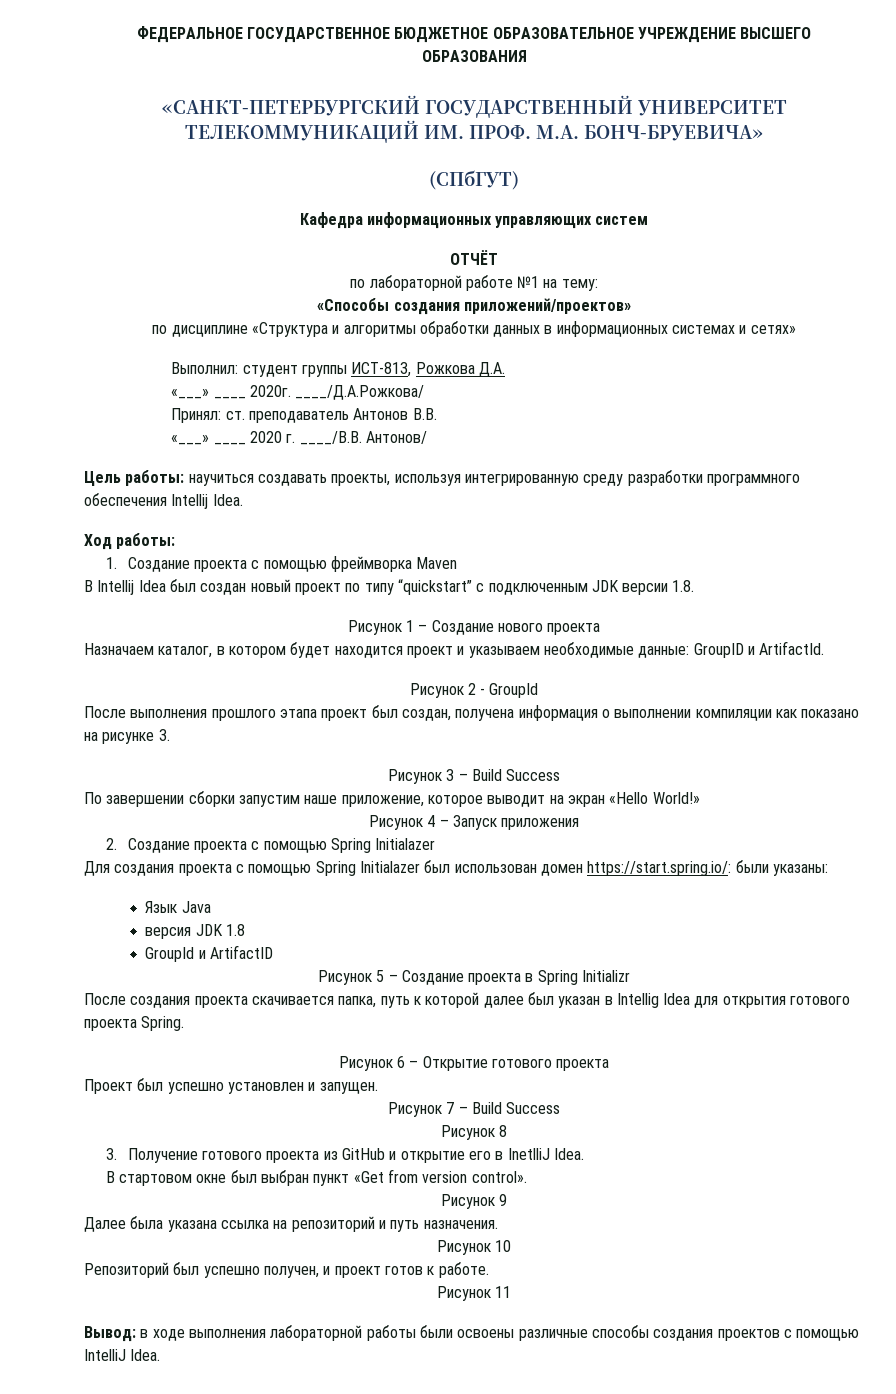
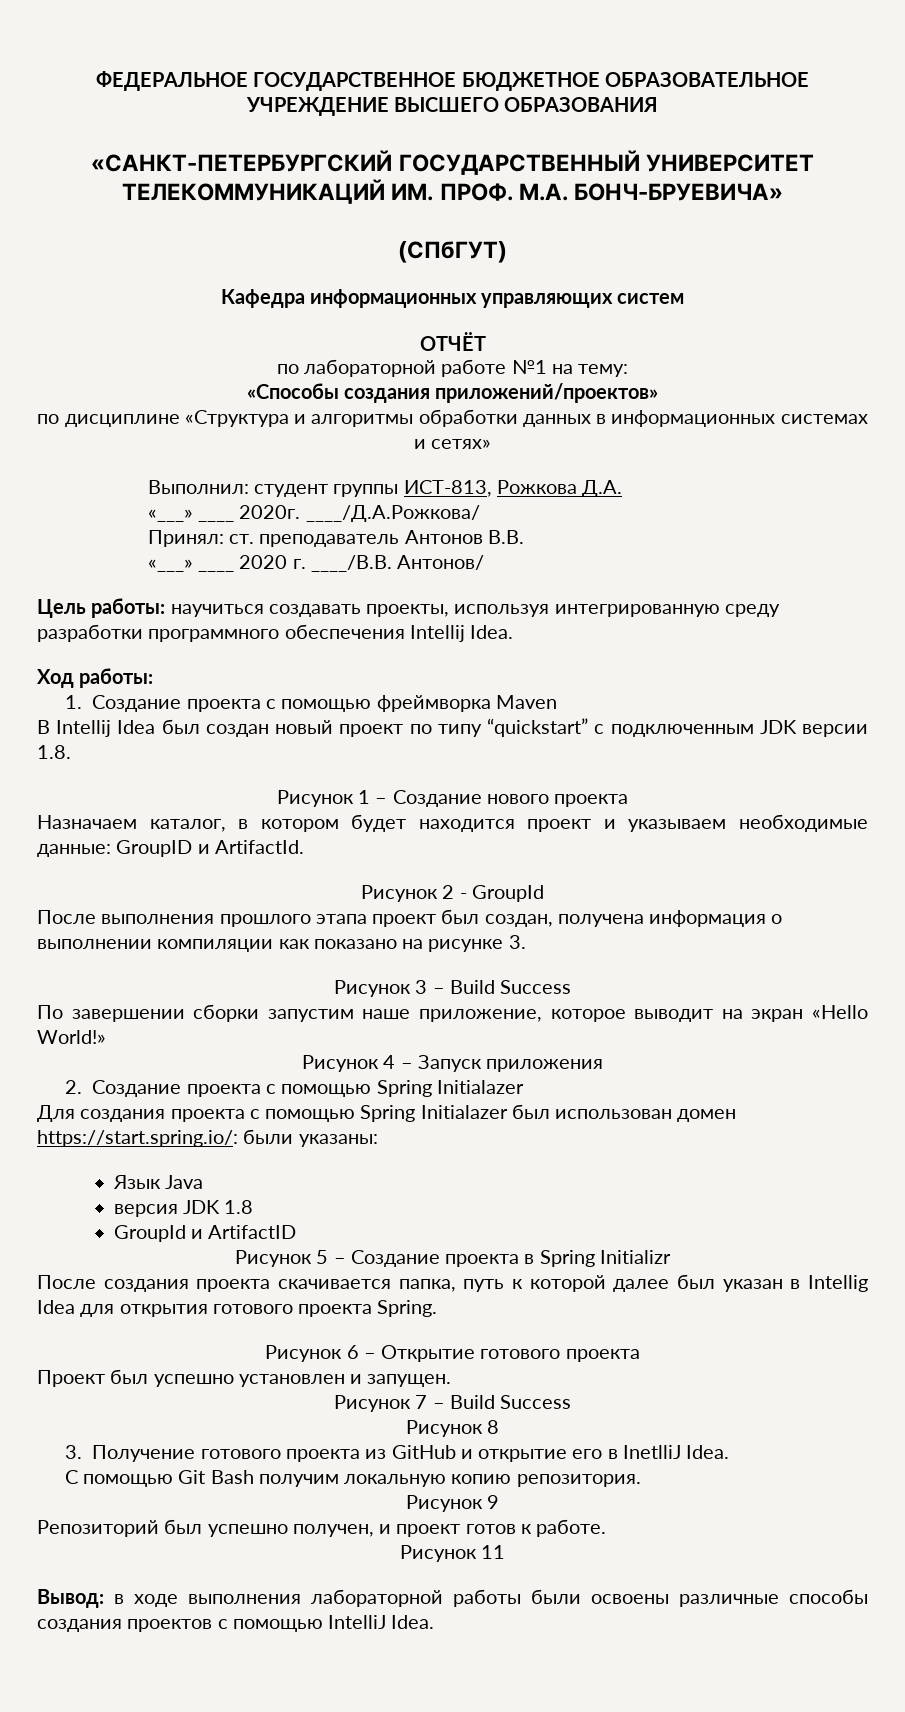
[105,1169,527,1186] [440,1194,508,1209] [84,1216,498,1232] [436,1240,512,1255] В стартовом окне был выбран пункт «Get from version control». // Рисунок 9 // Далее была указана ссылка на репозиторий и путь назначения. // Рисунок 10 -> [64,1470,641,1487] [405,1495,500,1512] С помощью Git Bash получим локальную копию репозитория. // Рисунок 9

